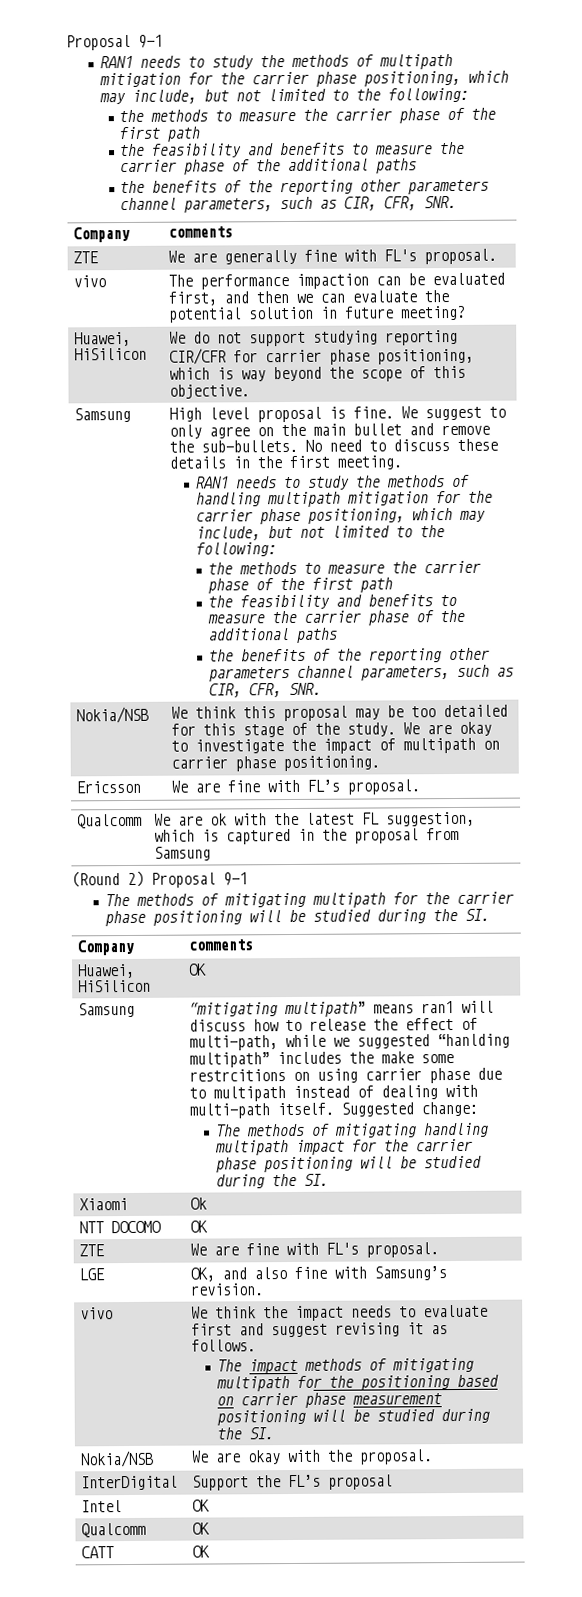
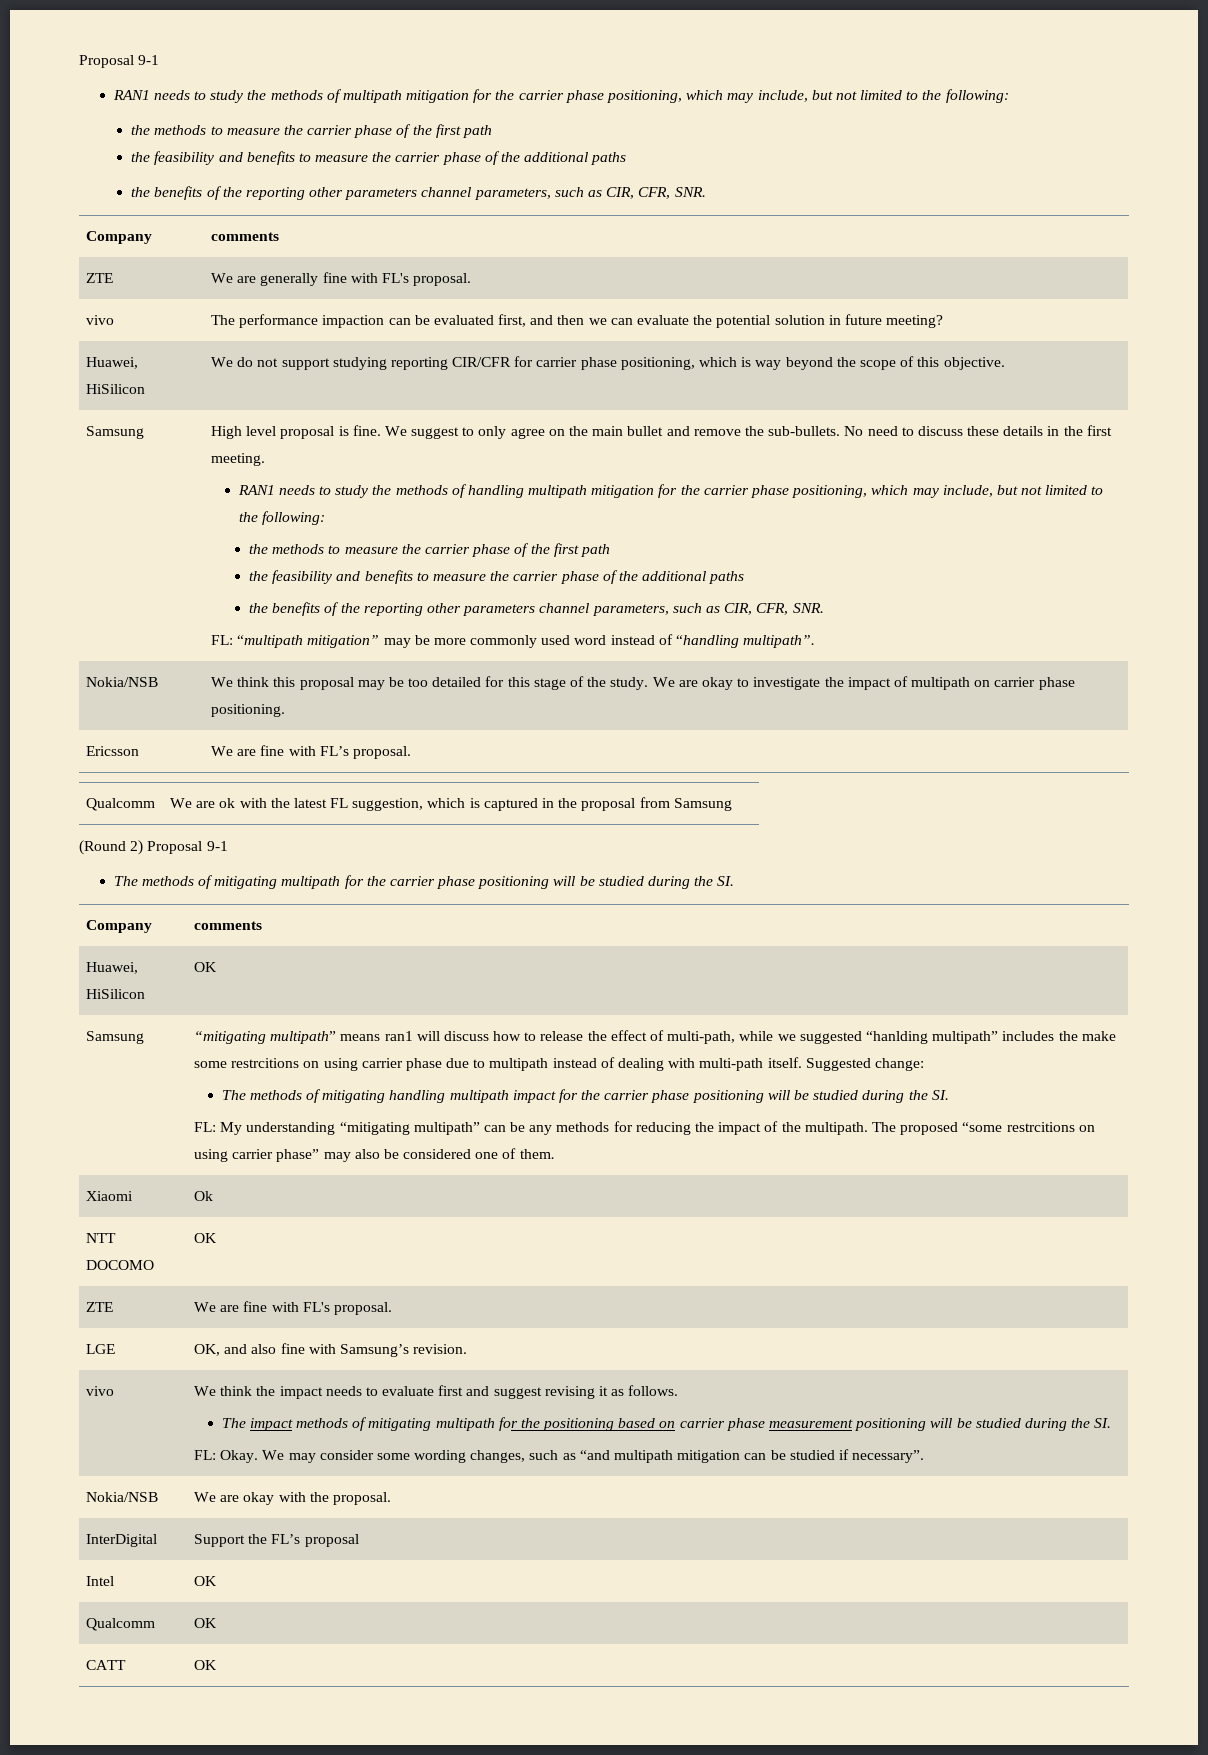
(322, 689) none -> [211,634,816,648] // FL: “multipath mitigation” may be more commonly used word instead of “handling multipath”.
(329, 1179) none -> [194,1121,1095,1135] [194,1148,555,1162] // FL: My understanding “mitigating multipath” can be any methods for reducing the impact of the multipath. The proposed “some restrcitions on using carrier phase” may also be considered one of them.
(274, 1433) none -> [194,1449,925,1463] // FL: Okay. We may consider some wording changes, such as “and multipath mitigation can be studied if necessary”.

